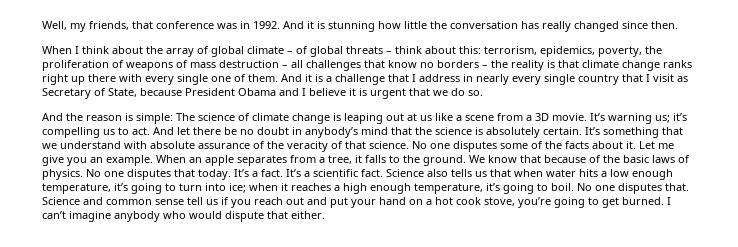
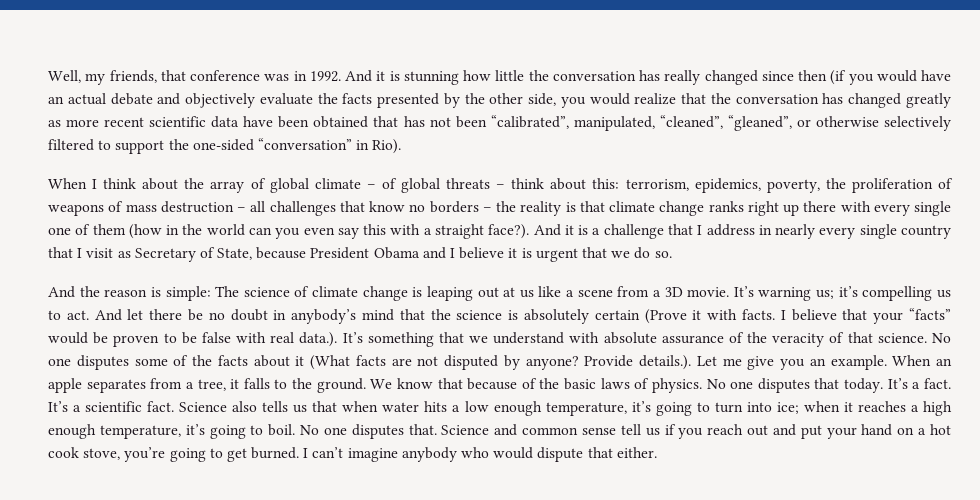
[651,21,678,29] then. -> [798,70,951,85] [48,93,952,108] [48,115,951,131] [48,138,402,154] then (if you would have an actual debate and objectively evaluate the facts presented by the other side, you would realize that the conversation has changed greatly as more recent scientific data have been obtained that has not been “calibrated”, manipulated, “cleaned”, “gleaned”, or otherwise selectively filtered to support the one-sided “conversation” in Rio).
[248,74,278,82] them. -> [92,224,530,239] them (how in the world can you even say this with a straight face?).
[543,127,582,135] certain. -> [594,308,951,324] [48,332,338,347] certain (Prove it with facts. I believe that your “facts” would be proven to be false with real data.).
[626,141,636,149] it. -> [295,355,691,370] it (What facts are not disputed by anyone? Provide details.).

